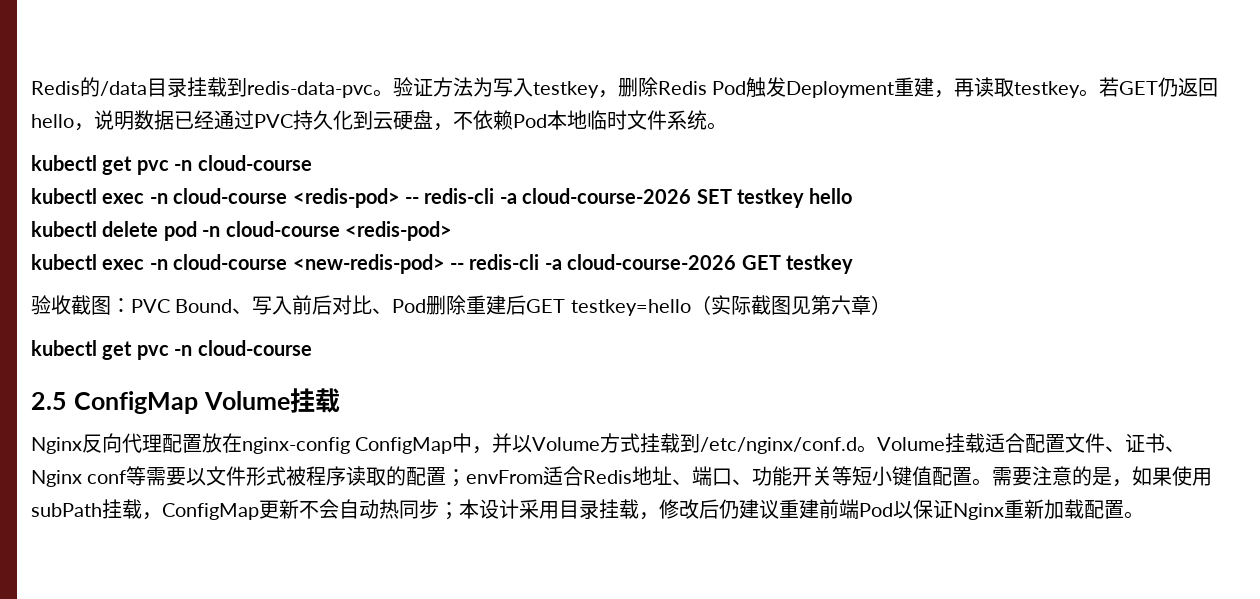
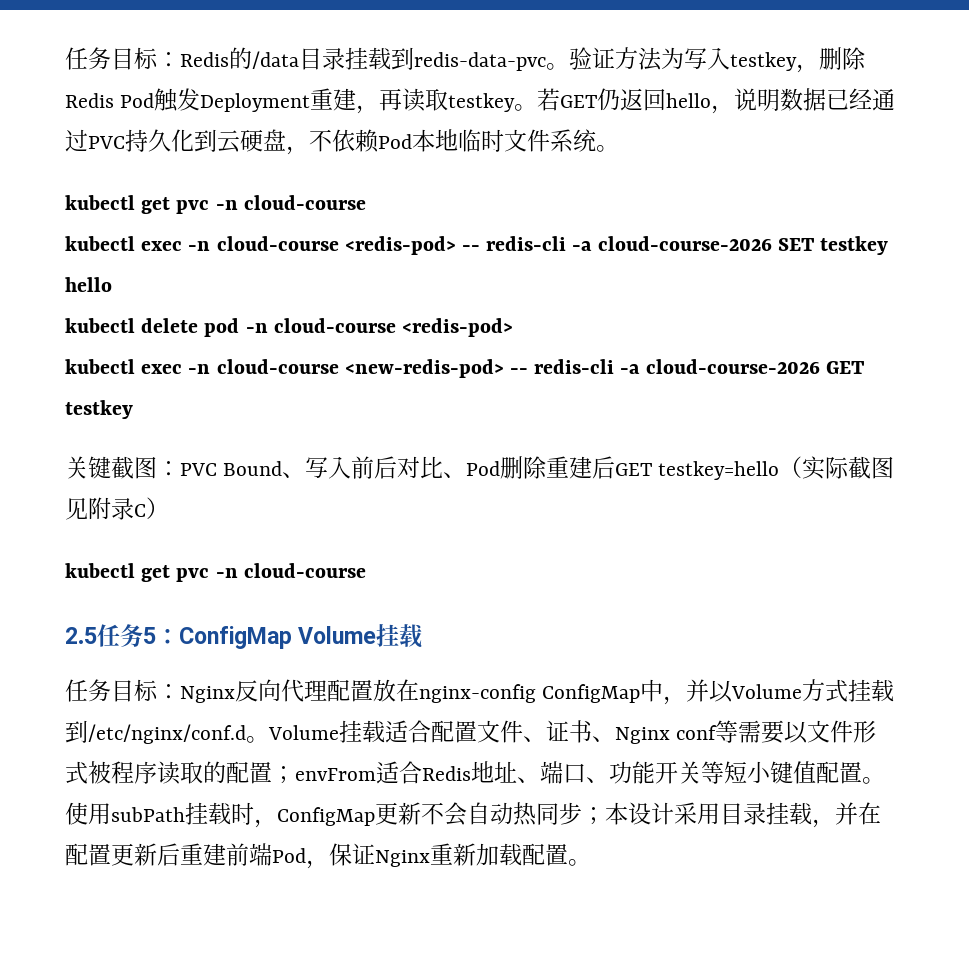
(31, 88) none -> [65,47,180,70] 任务目标：
[31,295,71,315] 验收 -> [65,456,111,479] 关键
[810,295,871,315] 第六章 -> [88,497,146,520] 附录C
(67, 401) none -> [97,624,179,647] 任务5：
(340, 400) none -> [65,679,180,702] 任务目标：
[992,466,1173,487] 需要注意的是，如果 -> (885, 780) none
(142, 509) none -> [231,802,254,825] 时
[659,499,779,519] 修改后仍建议 -> [835,802,881,825] [65,843,180,866] 并在配置更新后
[893,501,913,519] 以 -> [306,860,329,869] ，

